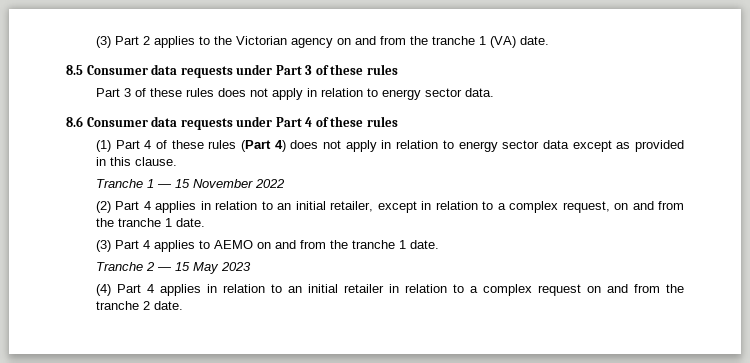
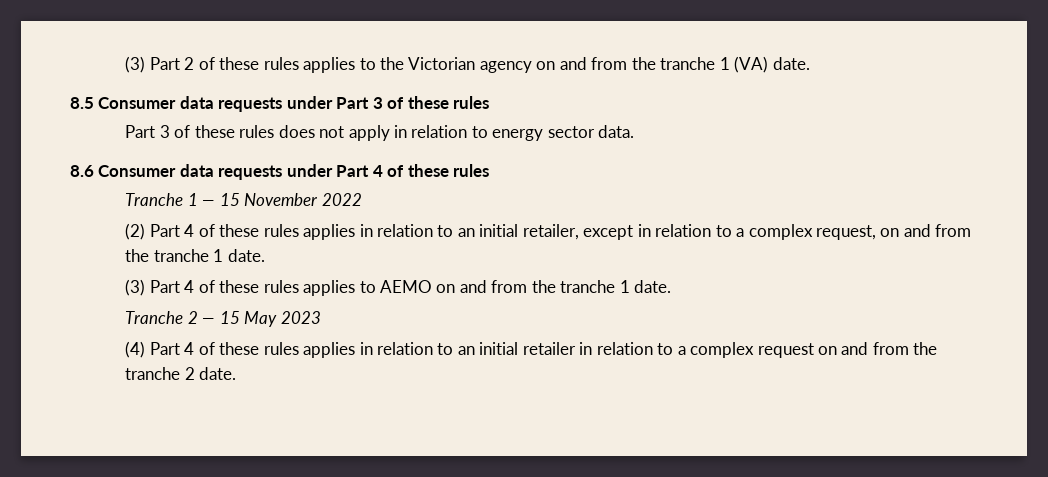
(150, 40) none -> [198,57,299,70] of these rules
[95,140,684,152] [95,157,177,166] // (1) Part 4 of these rules (Part 4) does not apply in relation to energy sector data except as provided in this clause. -> (490, 170) none
(151, 205) none -> [198,224,299,237] of these rules
(150, 244) none -> [198,280,299,293] of these rules
(154, 288) none -> [198,342,299,355] of these rules

